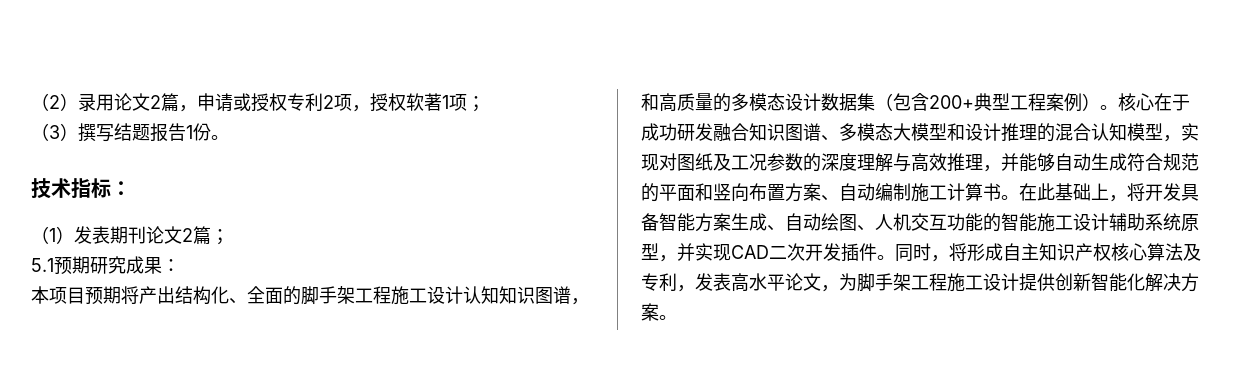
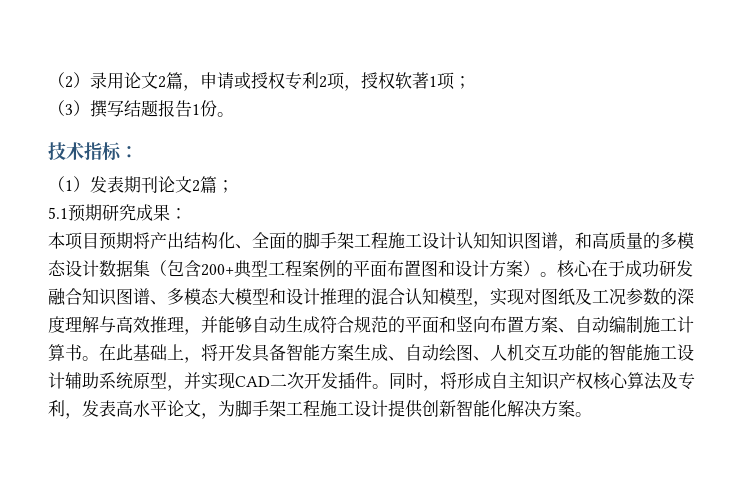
(1082, 102) none -> [336,260,523,277] 的平面布置图和设计方案

